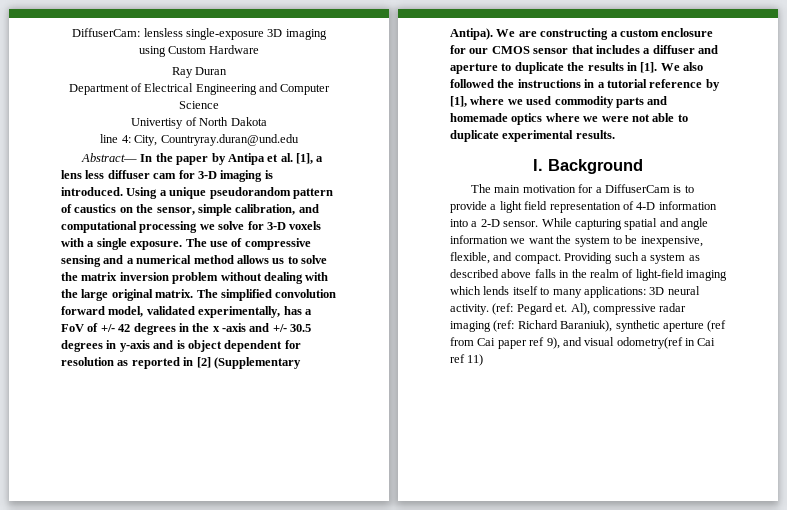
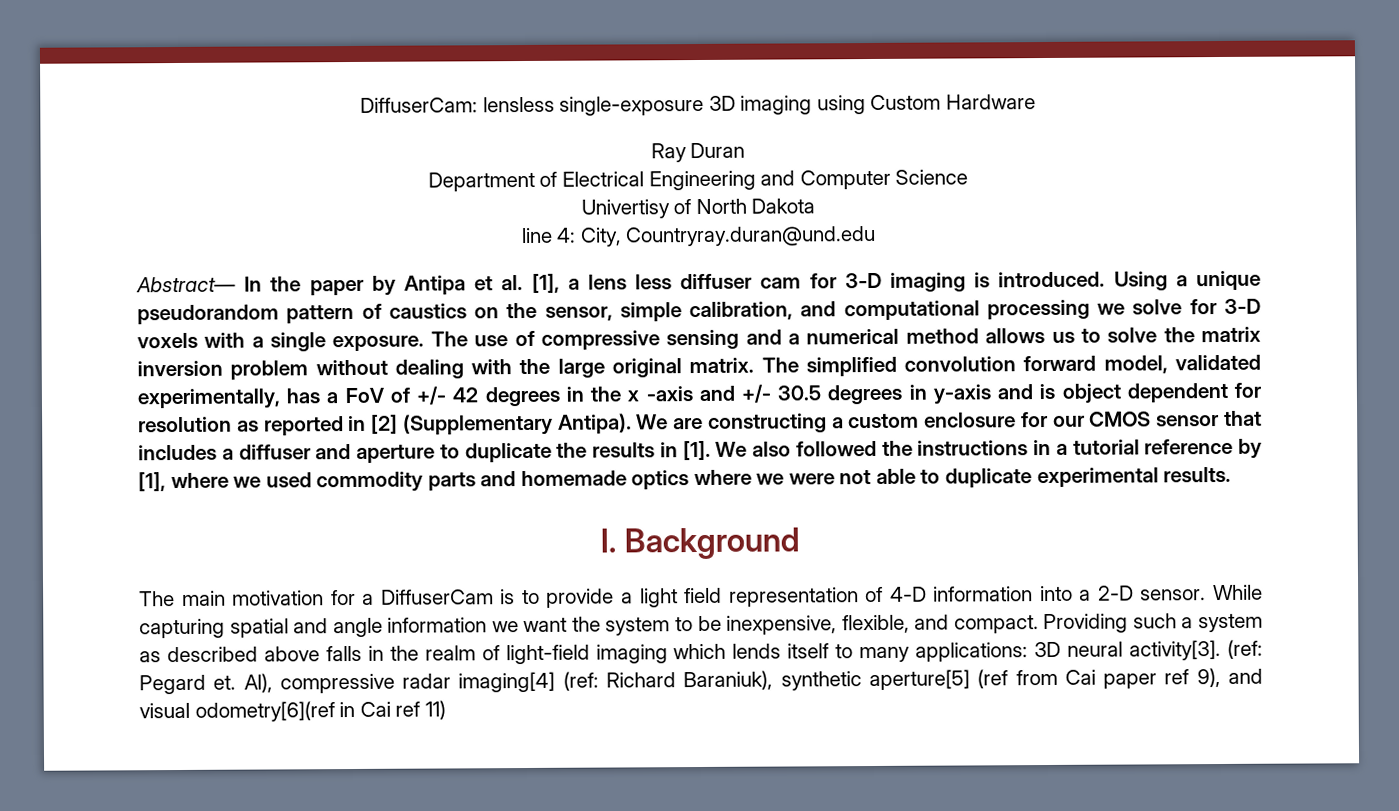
[450,304,489,315] activity. -> [1129,639,1222,661] activity[3].
[450,321,491,332] imaging -> [458,671,556,693] imaging[4]
[662,321,704,332] aperture -> [868,669,970,691] aperture[5]
[616,337,683,349] odometry(ref -> [194,701,335,722] odometry[6](ref

